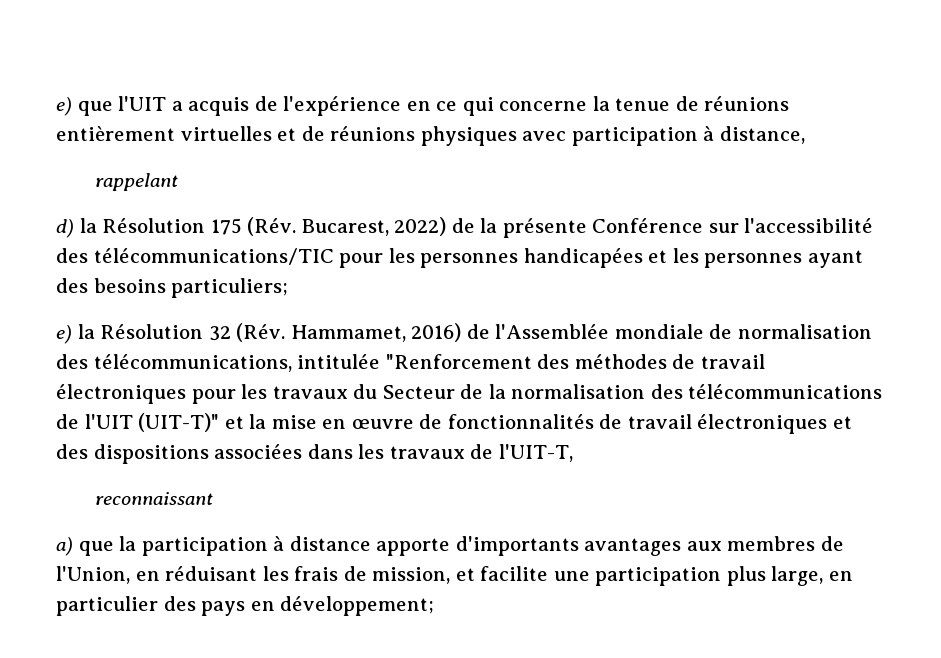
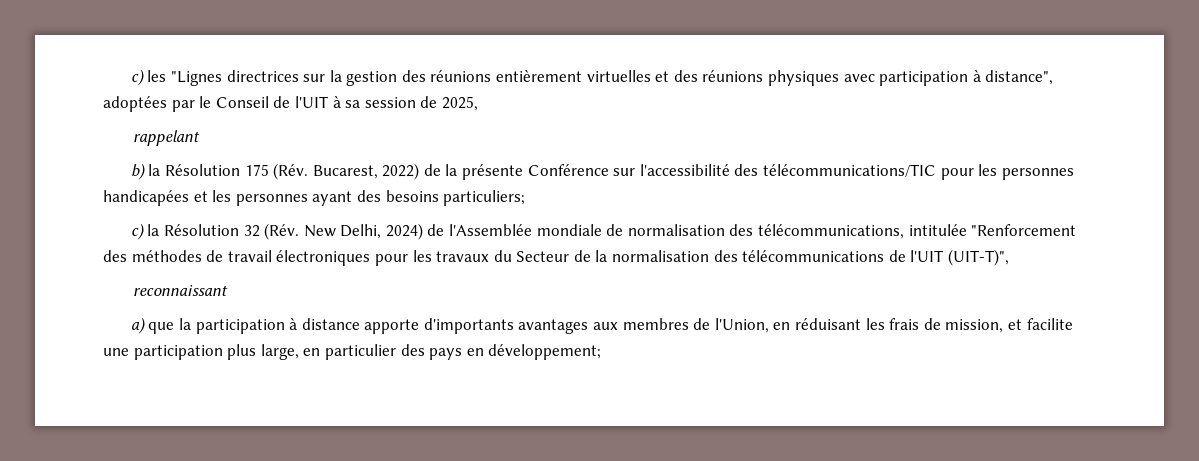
[56,96,699,116] e) que l'UIT a acquis de l'expérience en ce qui concerne la tenue de -> [130,69,426,86] c) les "Lignes directrices sur la gestion des
[301,126,325,141] de -> [673,70,698,82] des
[719,126,805,144] distance, -> [985,70,1054,85] [103,96,478,112] distance", adoptées par le Conseil de l'UIT à sa session de 2025,
[56,219,74,238] d) -> [130,163,146,180] b)
[56,325,72,344] e) -> [130,223,145,240] c)
[290,323,462,342] Hammamet, 2016) -> [303,223,423,240] New Delhi, 2024)
[138,413,852,434] [56,444,573,464] (UIT-T)" et la mise en œuvre de fonctionnalités de travail électroniques et des dispositions associées dans les travaux de l'UIT-T, -> [948,249,1010,266] (UIT-T)",

